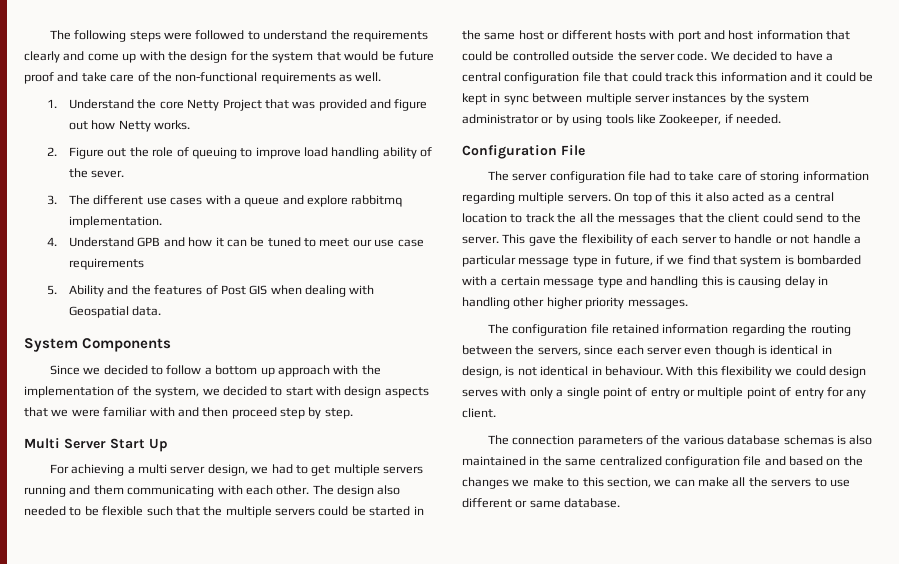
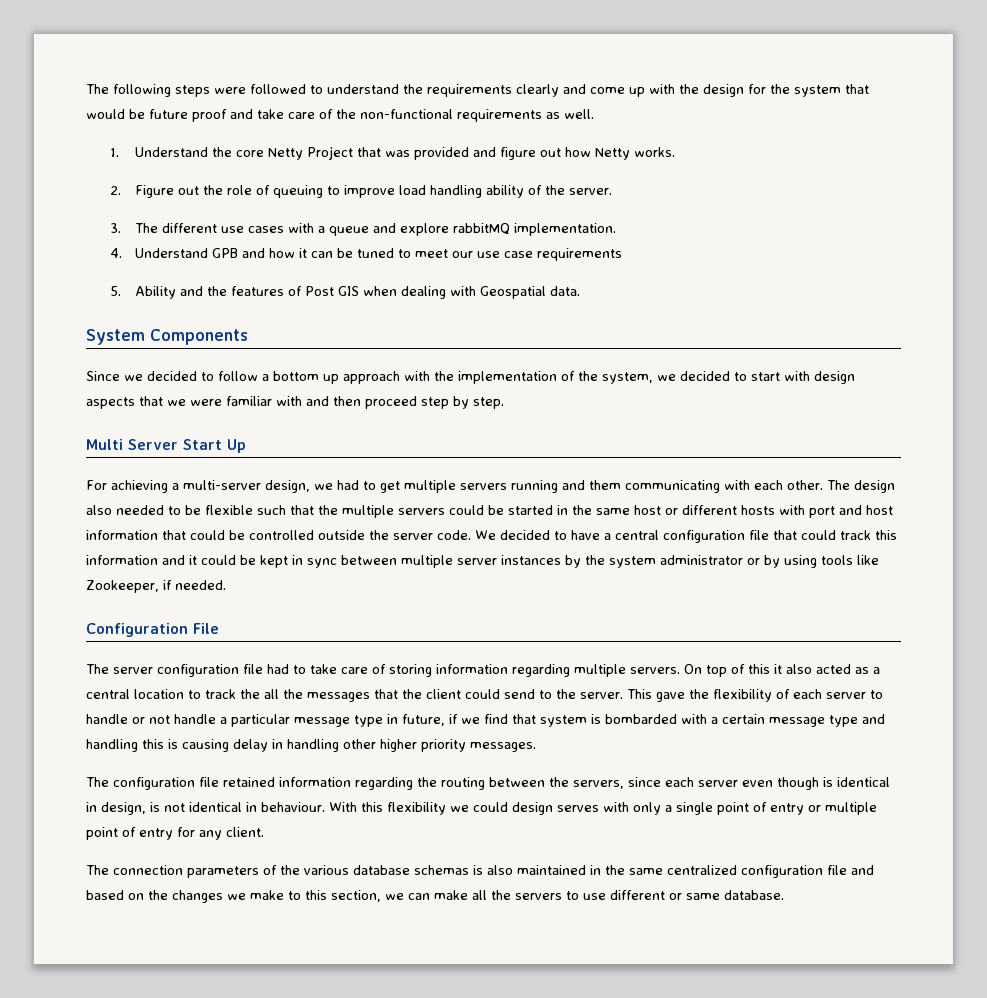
[91,170,125,178] sever. -> [568,188,612,195] server.
[351,195,403,207] rabbitmq -> [452,223,510,235] rabbitMQ
[138,464,206,474] multi server -> [183,480,261,490] multi-server

